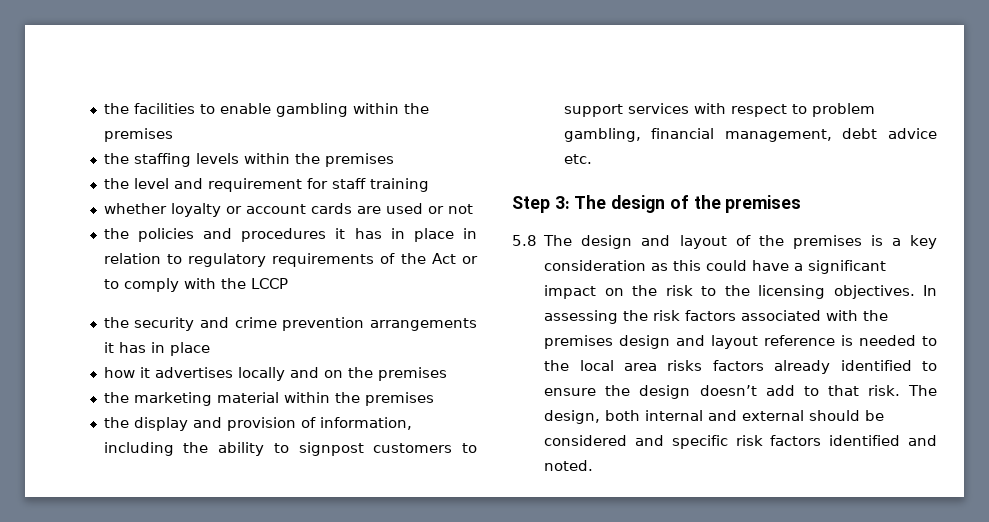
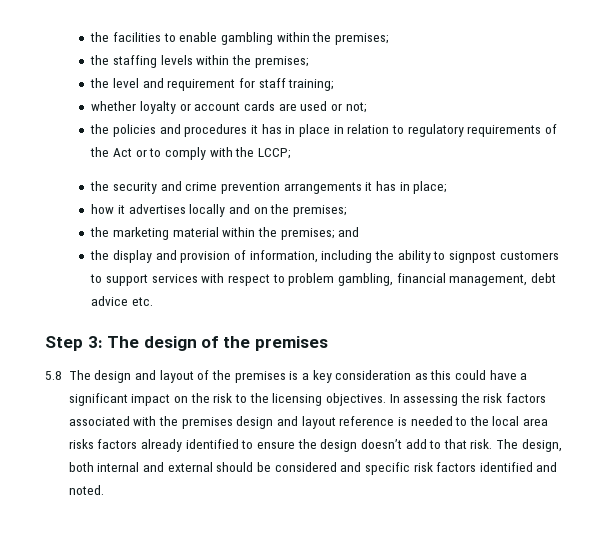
[103,128,173,142] premises -> [334,33,389,45] premises;
[324,153,394,167] premises -> [254,56,309,68] premises;
[369,178,429,192] training -> [288,79,335,91] training;
[447,204,473,214] not -> [345,102,367,113] not;
[250,278,288,289] LCCP -> [257,148,291,159] LCCP;
[169,342,210,356] place -> [413,181,448,194] place;
[377,367,447,381] premises -> [292,205,347,217] premises;
[364,392,434,406] premises -> [280,227,360,240] premises; and

